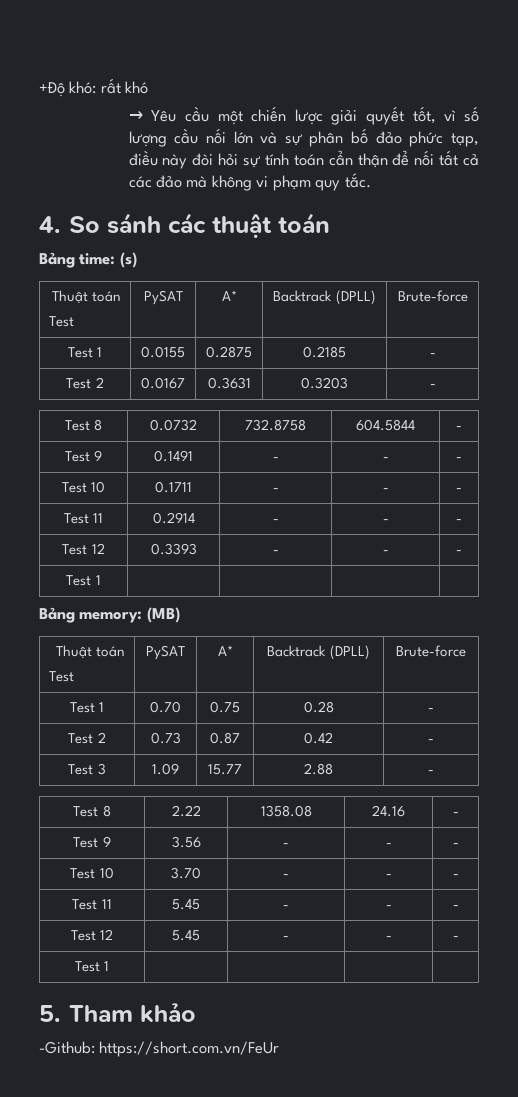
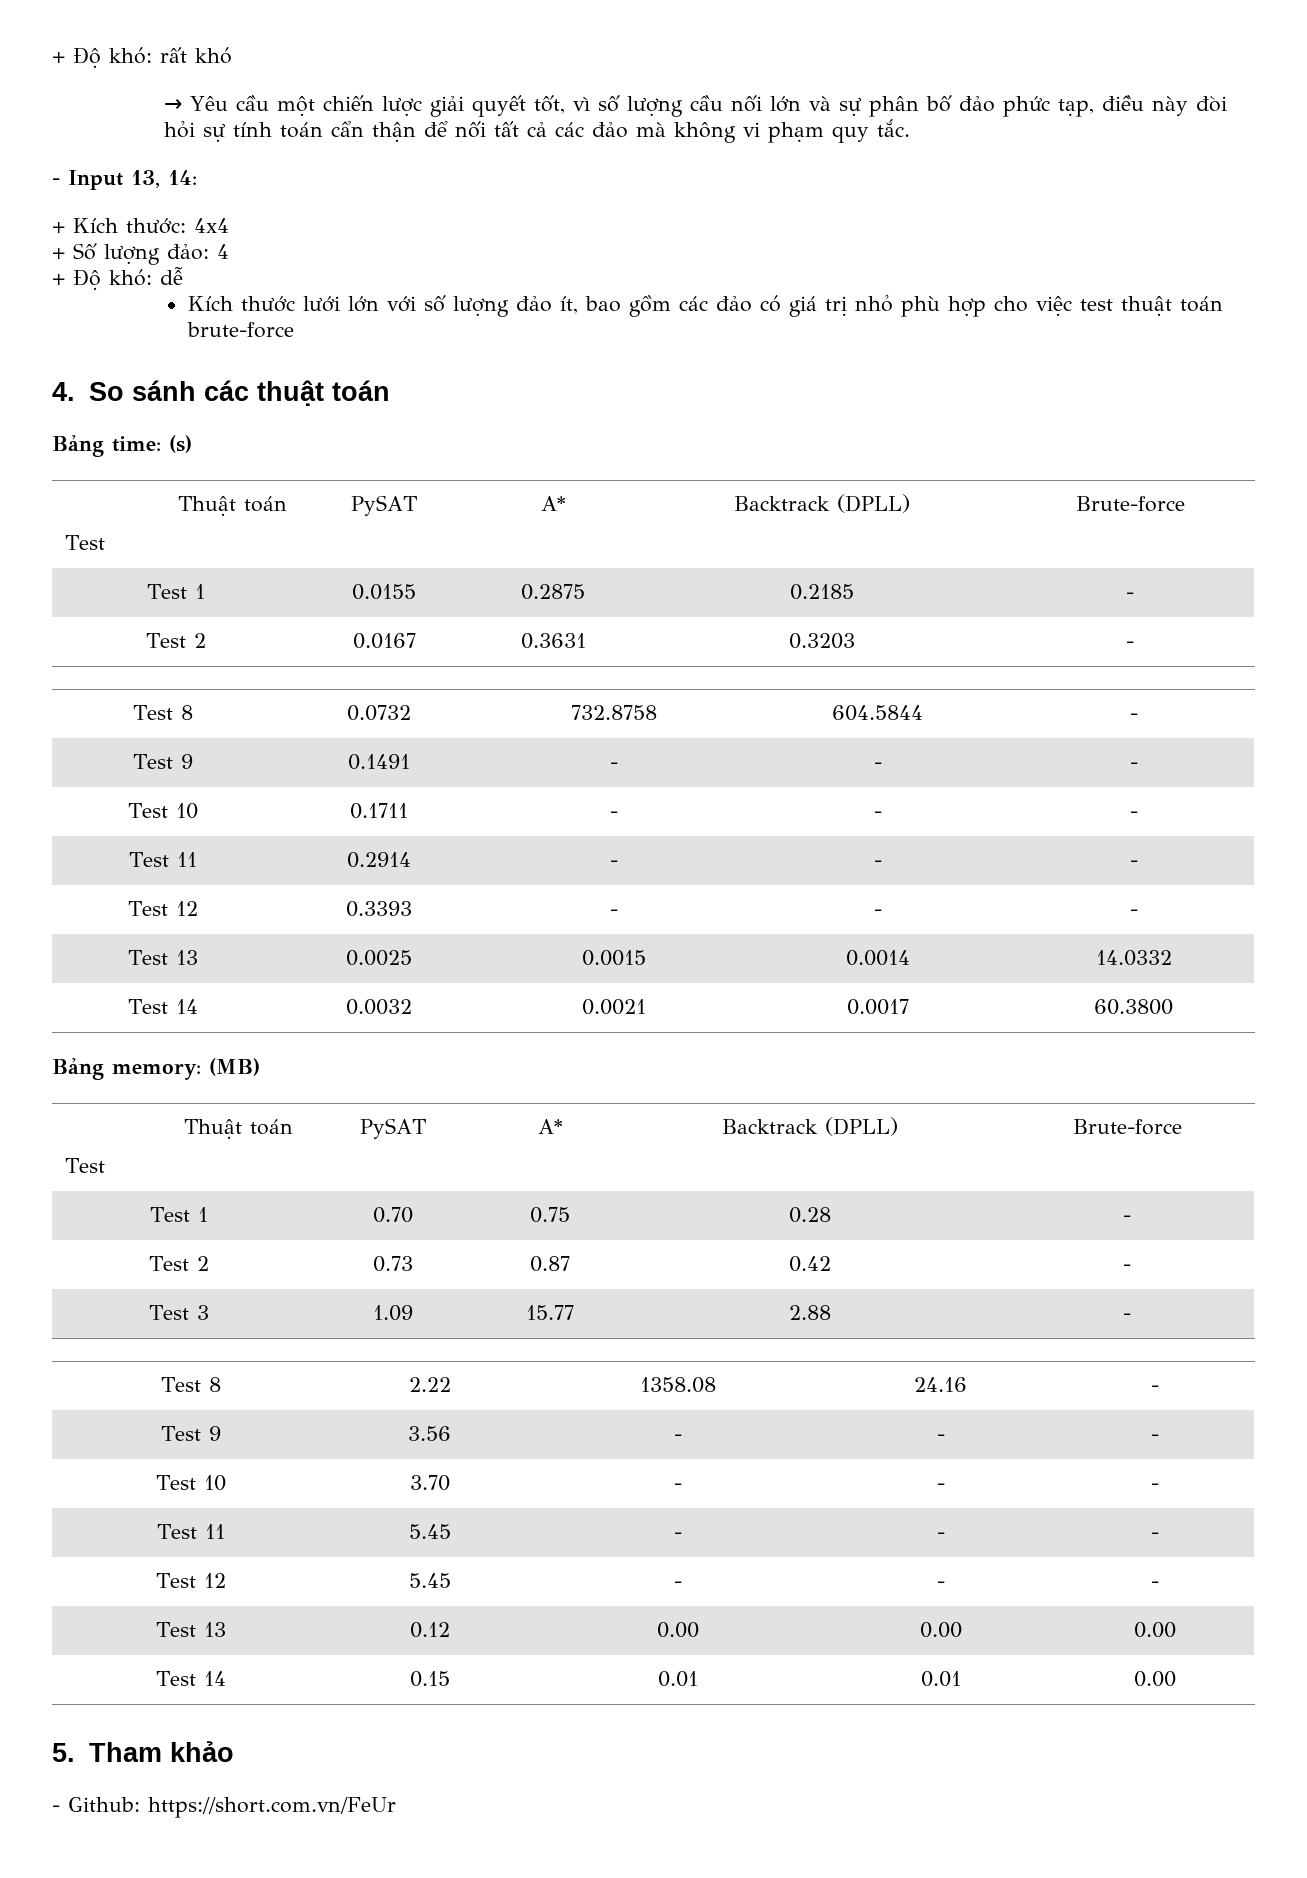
[39,82,65,97] +Độ -> [52,47,101,68] + Độ
(371, 180) none -> [52,170,197,190] [52,218,229,234] [52,243,229,265] [52,267,183,290] [187,295,1223,317] [186,322,294,338] // - Input 13, 14: // + Kích thước: 4x4 // + Số lượng đảo: 4 // + Độ khó: dễ // Kích thước lưới lớn với số lượng đảo ít, bao gồm các đảo có giá trị nhỏ phù hợp cho việc test thuật toán brute-force
[95,575,101,585] 1 | | | | -> [175,950,198,965] [345,950,412,966] [581,950,646,966] [845,950,910,966] [1095,950,1172,966] [127,999,198,1014] [345,999,412,1015] [581,999,646,1015] [846,999,909,1015] [1094,999,1173,1015] 13 | 0.0025 | 0.0015 | 0.0014 | 14.0332 // Test 14 | 0.0032 | 0.0021 | 0.0017 | 60.3800
[104,961,110,971] 1 | | | | -> [203,1622,226,1637] [409,1622,450,1638] [657,1622,699,1638] [919,1622,962,1638] [1134,1622,1176,1638] [155,1671,226,1686] [409,1671,450,1687] [658,1671,698,1687] [920,1671,961,1687] [1134,1671,1176,1687] 13 | 0.12 | 0.00 | 0.00 | 0.00 // Test 14 | 0.15 | 0.01 | 0.01 | 0.00
[39,1041,95,1054] -Github: -> [52,1797,140,1812] - Github:

